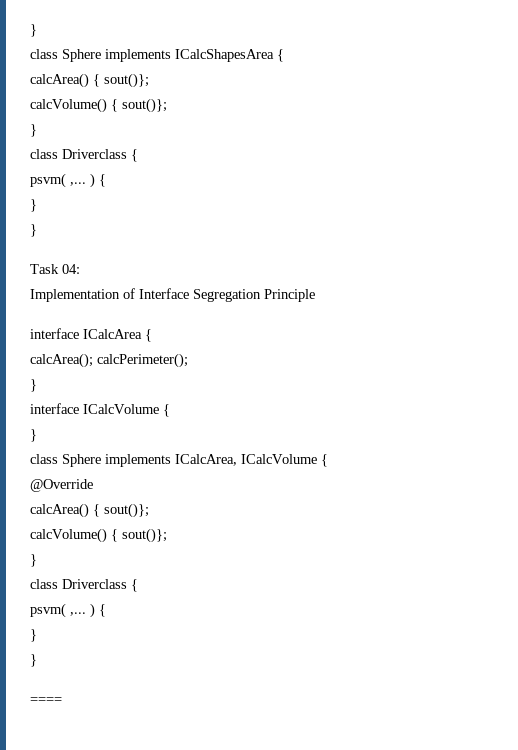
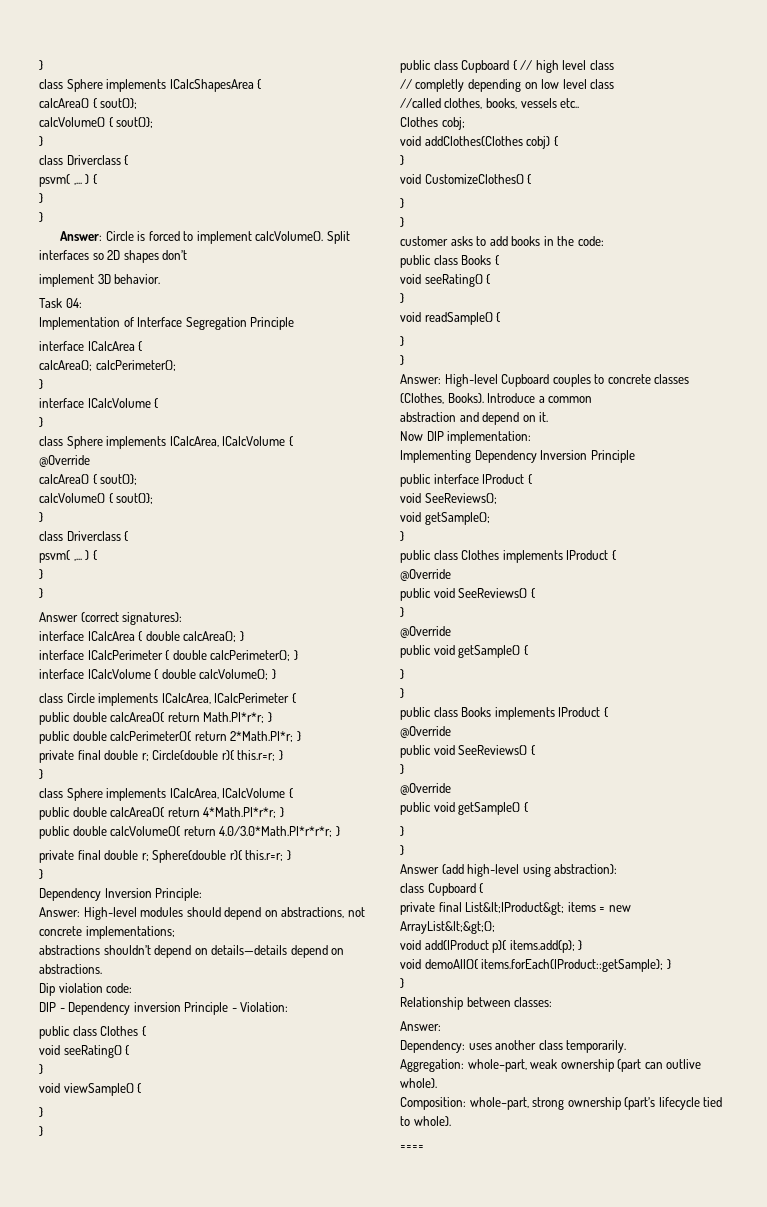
(37, 230) none -> [60,231,350,244] [39,250,188,263] [39,274,161,287] // Answer: Circle is forced to implement calcVolume(). Split interfaces so 2D shapes don’t // implement 3D behavior.
(37, 660) none -> [39,612,183,625] [39,631,244,642] [39,650,298,661] [39,669,276,680] [39,693,296,706] [39,712,272,725] [39,731,301,744] [39,750,283,763] [39,769,43,779] [39,788,293,801] [39,807,284,820] [39,826,340,839] [39,850,291,863] [39,869,43,879] [39,888,203,901] [39,907,365,920] [39,926,175,939] [39,945,345,958] [39,964,102,974] [39,983,133,996] [39,1002,289,1015] [39,1026,146,1039] [39,1045,130,1058] [39,1064,43,1074] [39,1083,142,1096] [39,1107,43,1117] [39,1126,43,1136] [400,60,614,73] [400,79,615,92] [400,98,580,109] [400,117,465,130] [400,136,558,149] [400,155,404,165] [400,174,532,184] [400,198,404,208] [400,217,404,227] [400,236,604,246] [400,255,499,268] [400,274,491,287] [400,293,404,303] [400,312,501,325] [400,336,404,346] [400,355,404,365] [400,374,690,387] [400,393,593,404] [400,412,549,425] [400,431,532,444] [400,450,635,463] [400,474,532,487] [400,493,497,504] [400,512,490,525] [400,531,404,541] [400,550,616,563] [400,569,451,581] [400,588,535,601] [400,607,404,617] [400,626,451,638] [400,645,528,658] [400,669,404,679] [400,688,404,698] [400,707,608,720] [400,726,451,738] [400,745,535,758] [400,764,404,774] [400,783,451,795] [400,802,528,815] [400,826,404,836] [400,845,404,855] [400,864,618,877] [400,883,484,896] [400,902,631,915] [400,921,495,934] [400,940,583,953] [400,959,671,972] [400,978,404,988] [400,997,553,1010] [400,1021,441,1031] [400,1040,627,1053] [400,1059,702,1072] [400,1078,437,1088] [400,1097,723,1110] [400,1116,451,1126] // Answer (correct signatures): // interface ICalcArea { double calcArea(); } // interface ICalcPerimeter { double calcPerimeter(); } // interface ICalcVolume { double calcVolume(); } // class Circle implements ICalcArea, ICalcPerimeter { // public double calcArea(){ return Math.PI*r*r; } // public double calcPerimeter(){ return 2*Math.PI*r; } // private final double r; Circle(double r){ this.r=r; } // } // class Sphere implements ICalcArea, ICalcVolume { // public double calcArea(){ return 4*Math.PI*r*r; } // public double calcVolume(){ return 4.0/3.0*Math.PI*r*r*r; } // private final double r; Sphere(double r){ this.r=r; } // } // Dependency Inversion Principle: // Answer: High-level modules should depend on abstractions, not concrete implementations; // abstractions shouldn’t depend on details—details depend on abstractions. // Dip violation code: // DIP - Dependency inversion Principle - Violation: // public class Clothes { // void seeRating() { // } // void viewSample() { // } // } // public class Cupboard { // high level class // // completly depending on low level class // //called clothes, books, vessels etc.. // Clothes cobj; // void addClothes(Clothes cobj) { // } // void CustomizeClothes() { // } // } // customer asks to add books in the code: // public class Books { // void seeRating() { // } // void readSample() { // } // } // Answer: High-level Cupboard couples to concrete classes (Clothes, Books). Introduce a common // abstraction and depend on it. // Now DIP implementation: // Implementing Dependency Inversion Principle // public interface IProduct { // void SeeReviews(); // void getSample(); // } // public class Clothes implements IProduct { // @Override // public void SeeReviews() { // } // @Override // public void getSample() { // } // } // public class Books implements IProduct { // @Override // public void SeeReviews() { // } // @Override // public void getSample() { // } // } // Answer (add high-level using abstraction): // class Cupboard { // private final List&lt;IProduct&gt; items = new ArrayList&lt;&gt;(); // void add(IProduct p){ items.add(p); } // void demoAll(){ items.forEach(IProduct::getSample); } // } // Relationship between classes: // Answer: // Dependency: uses another class temporarily. // Aggregation: whole–part, weak ownership (part can outlive whole). // Composition: whole–part, strong ownership (part’s lifecycle tied to whole).

